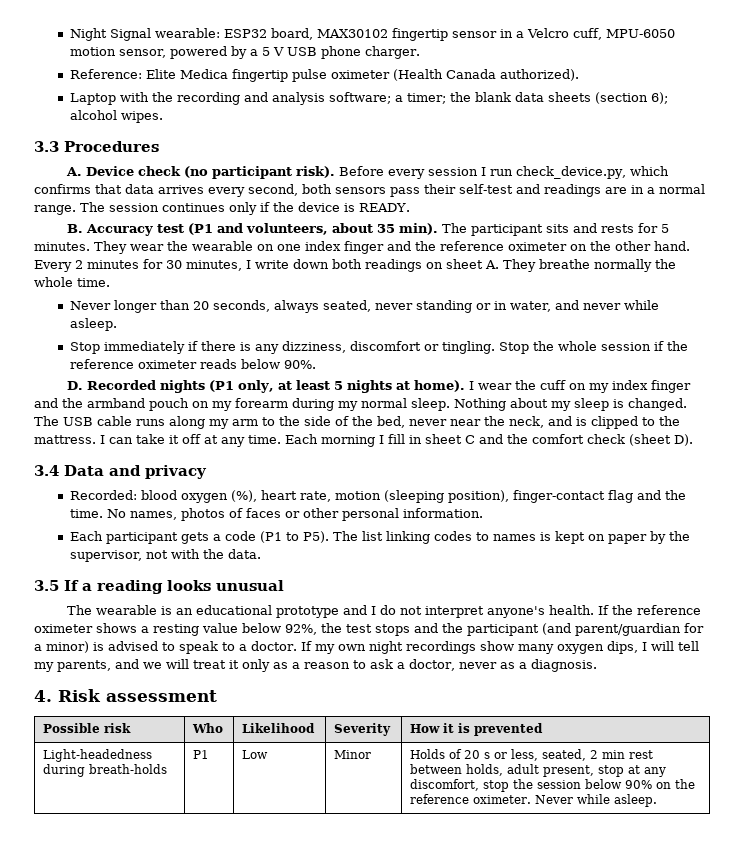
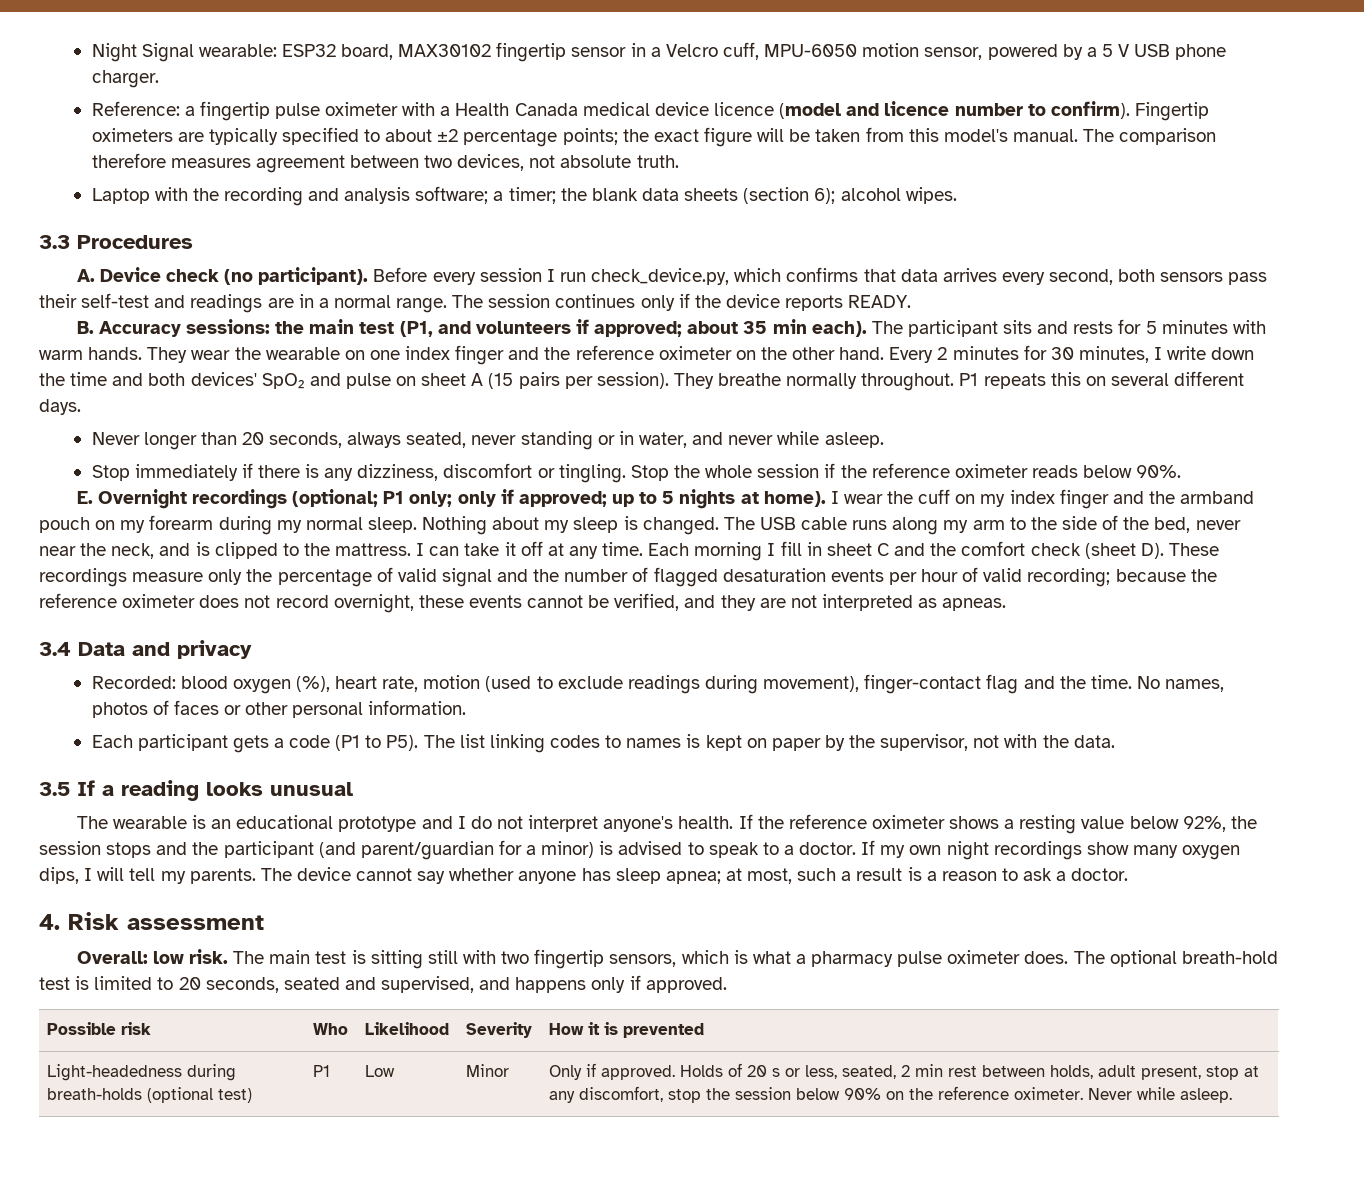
[145,69,228,79] Elite Medica -> [184,106,195,116] a
[392,69,579,81] (Health Canada authorized). -> [402,101,1209,121] [91,127,1217,147] [91,153,679,173] with a Health Canada medical device licence (model and licence number to confirm). Fingertip oximeters are typically specified to about ±2 percentage points; the exact figure will be taken from this model's manual. The comparison therefore measures agreement between two devices, not absolute truth.
[212,166,336,179] participant risk). -> [258,267,369,285] participant).
[344,203,355,212] is -> [785,295,844,311] reports
[157,223,439,235] test (P1 and volunteers, about 35 min). -> [186,319,867,337] sessions: the main test (P1, and volunteers if approved; about 35 min each).
[34,242,90,251] minutes. -> [1161,320,1266,334] [39,347,143,360] minutes with warm hands.
[332,259,676,272] [34,277,110,287] both readings on sheet A. They breathe normally the whole time. -> [39,371,1245,391] [39,399,81,415] the time and both devices' SpO₂ and pulse on sheet A (15 pairs per session). They breathe normally throughout. P1 repeats this on several different days.
[67,380,331,393] D. Recorded nights (P1 only, at least -> [76,489,658,509] E. Overnight recordings (optional; P1 only; only if approved; up to
(693, 440) none -> [1168,543,1219,556] [39,567,1217,587] [39,593,1007,613] These recordings measure only the percentage of valid signal and the number of flagged desaturation events per hour of valid recording; because the reference oximeter does not record overnight, these events cannot be verified, and they are not interpreted as apneas.
[383,490,509,503] (sleeping position), -> [485,675,860,694] (used to exclude readings during movement),
[346,624,372,633] test -> [39,841,101,855] session
[57,659,288,672] parents, and we will treat it only as -> [189,867,922,884] parents. The device cannot say whether anyone has sleep apnea; at most, such a result is
[409,659,597,672] [34,689,217,702] doctor, never as a diagnosis. // 4. Risk assessment -> [1071,868,1129,881] [39,912,264,930] [76,949,1278,969] [39,975,727,993] doctor. // 4. Risk assessment // Overall: low risk. The main test is sitting still with two fingertip sensors, which is what a pharmacy pulse oximeter does. The optional breath-hold test is limited to 20 seconds, seated and supervised, and happens only if approved.
(168, 769) none -> [146,1087,252,1103] (optional test)
(372, 754) none -> [548,1063,675,1080] Only if approved.

